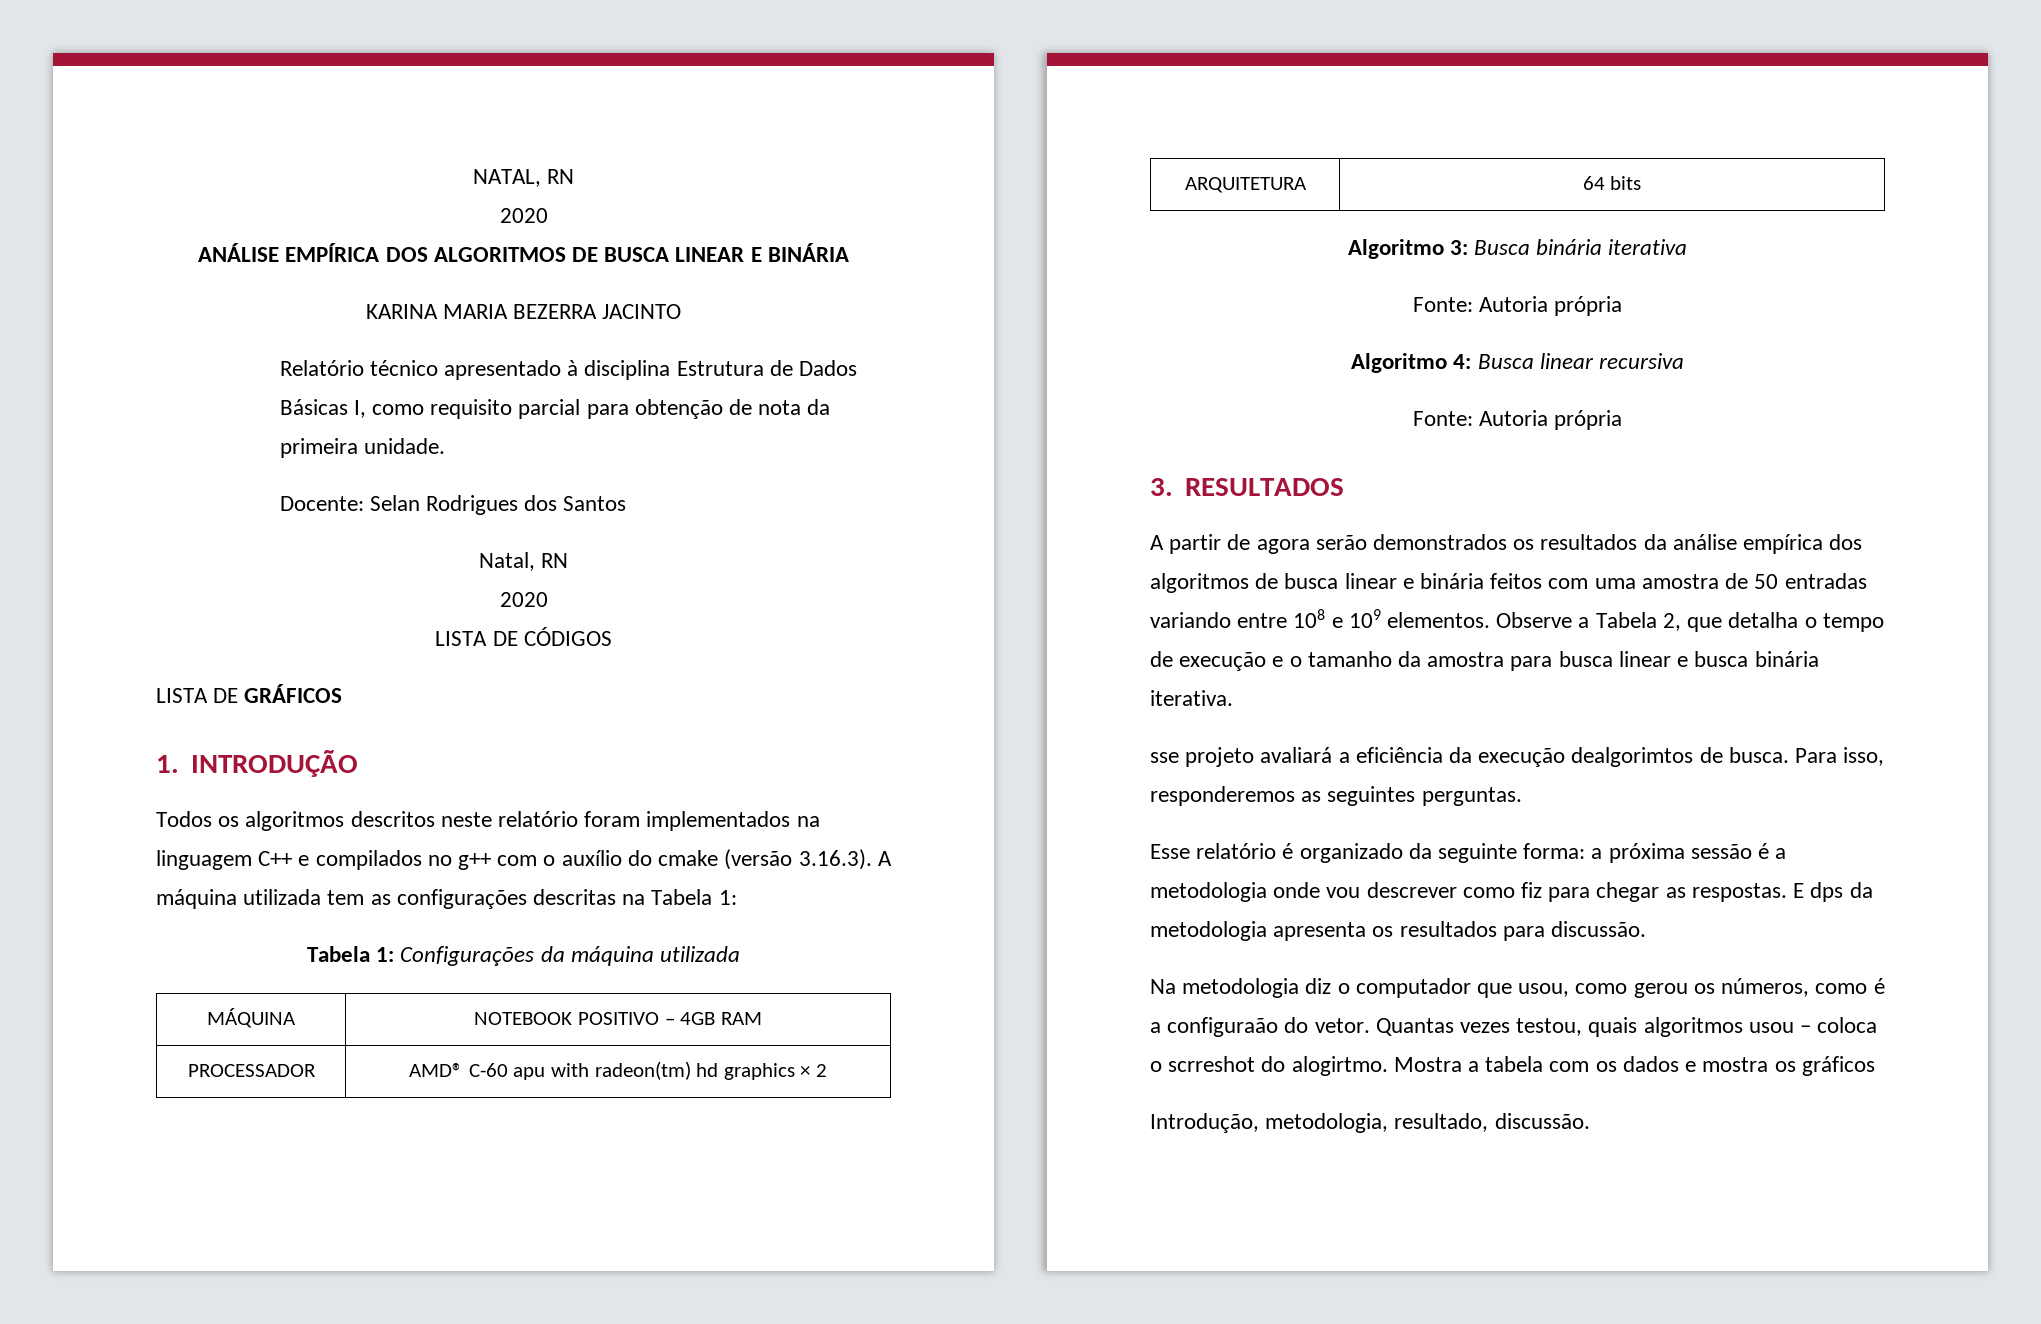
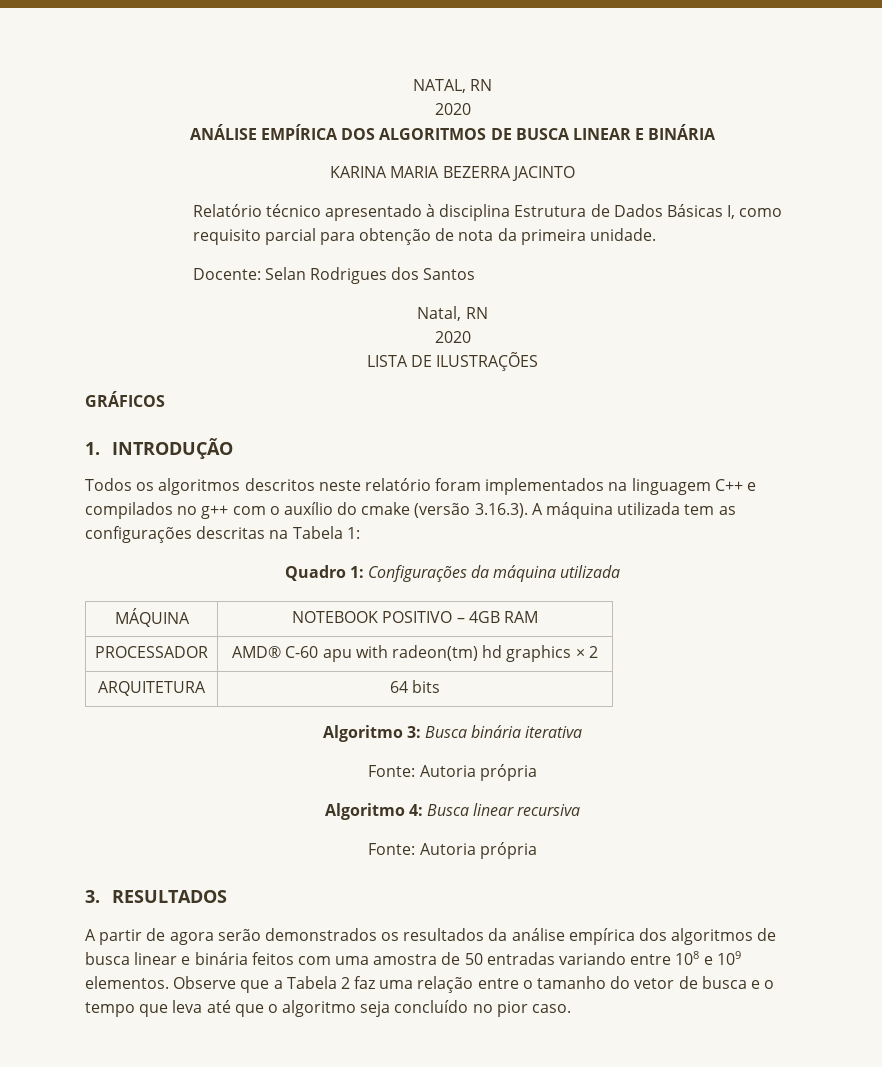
[523,627,612,646] [156,688,239,703] CÓDIGOS // LISTA DE -> [436,352,539,371] ILUSTRAÇÕES //
[306,946,370,962] Tabela -> [284,565,346,581] Quadro
(1573, 620) none -> [240,980,270,993] que
[1662,612,1884,632] [1150,651,1819,671] [1150,690,1233,706] [1150,747,1885,767] [1150,786,1522,806] [1150,843,1787,863] [1150,882,1873,902] [1150,921,1647,941] [1150,978,1885,998] [1150,1017,1878,1037] [1150,1056,1875,1076] [1150,1113,1590,1133] 2, que detalha o tempo de execução e o tamanho da amostra para busca linear e busca binária iterativa. // sse projeto avaliará a eficiência da execução dealgorimtos de busca. Para isso, responderemos as seguintes perguntas. // Esse relatório é organizado da seguinte forma: a próxima sessão é a metodologia onde vou descrever como fiz para chegar as respostas. E dps da metodologia apresenta os resultados para discussão. // Na metodologia diz o computador que usou, como gerou os números, como é a configuraão do vetor. Quantas vezes testou, quais algoritmos usou – coloca o scrreshot do alogirtmo. Mostra a tabela com os dados e mostra os gráficos // Introdução, metodologia, resultado, discussão. -> [340,976,775,993] [85,1000,572,1017] 2 faz uma relação entre o tamanho do vetor de busca e o tempo que leva até que o algoritmo seja concluído no pior caso.

